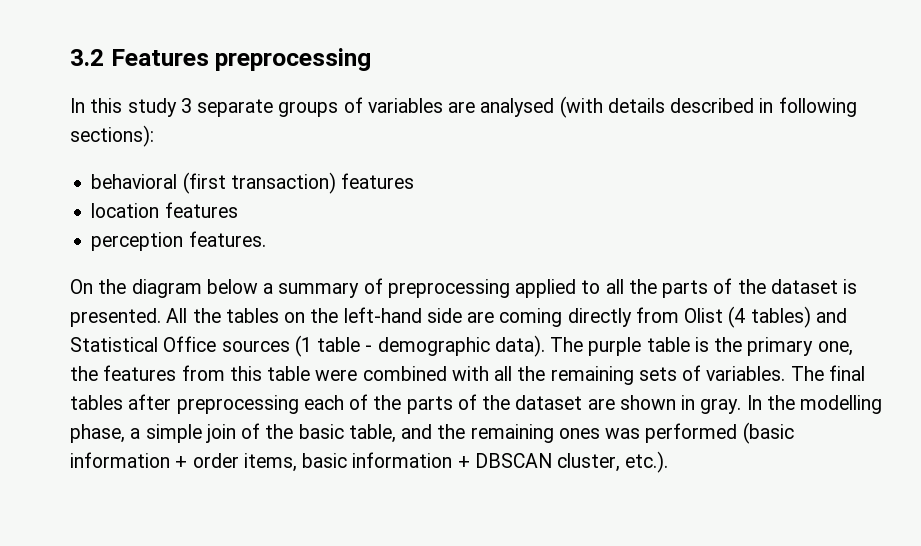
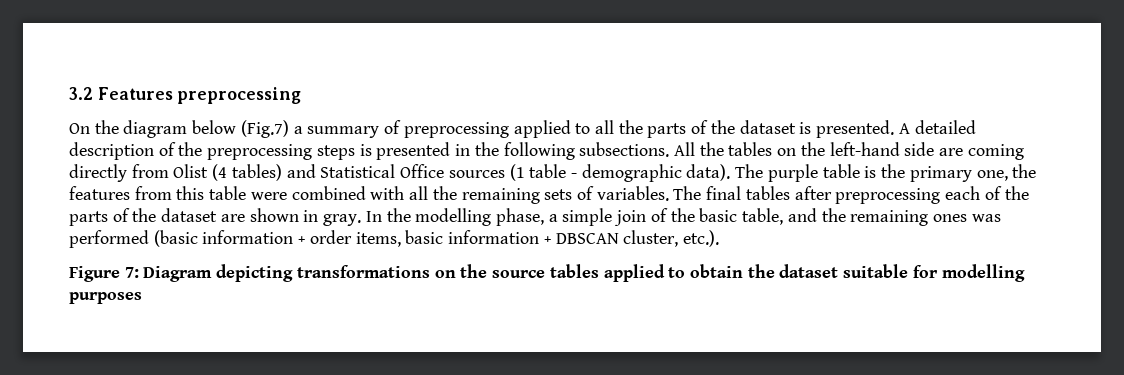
[70,96,857,118] [70,125,154,147] [91,172,415,194] [91,202,238,218] [91,231,266,251] // In this study 3 separate groups of variables are analysed (with details described in following sections): // behavioral (first transaction) features // location features // perception features. -> (302, 95) none
(258, 286) none -> [240,120,289,138] (Fig.7)
(161, 317) none -> [898,120,976,134] [69,142,670,160] A detailed description of the preprocessing steps is presented in the following subsections.
(669, 462) none -> [69,264,1025,282] [69,292,142,304] // Figure 7: Diagram depicting transformations on the source tables applied to obtain the dataset suitable for modelling purposes

